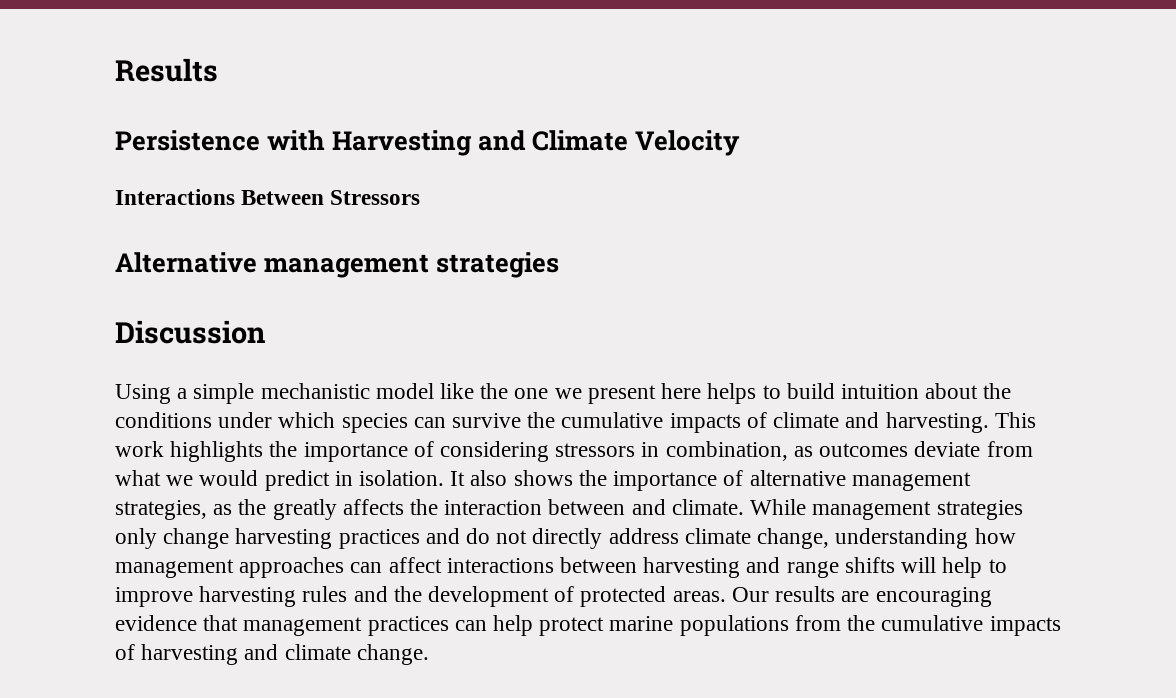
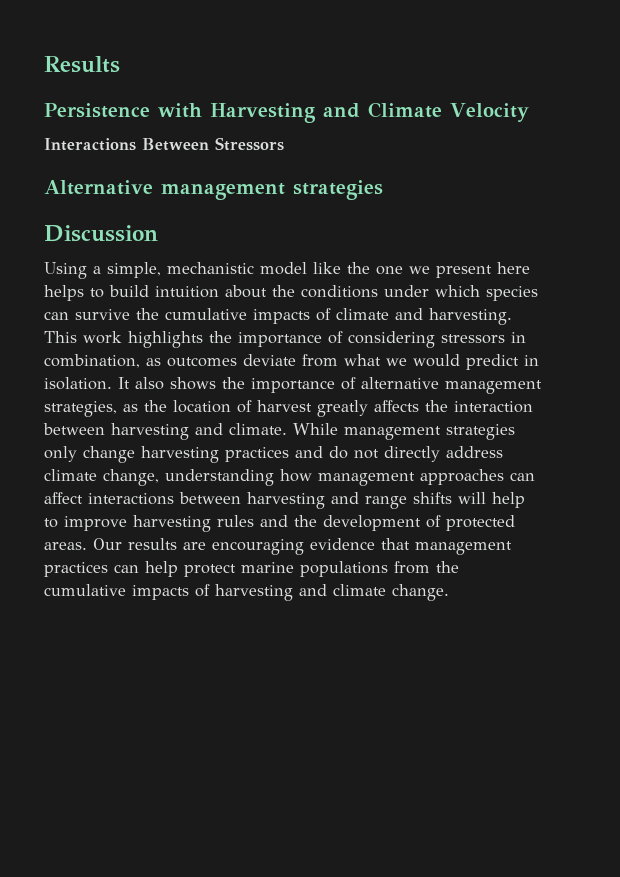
[193,383,255,404] simple -> [107,262,161,278] simple,
(267, 507) none -> [173,400,312,413] location of harvest
(626, 507) none -> [111,423,189,440] harvesting

